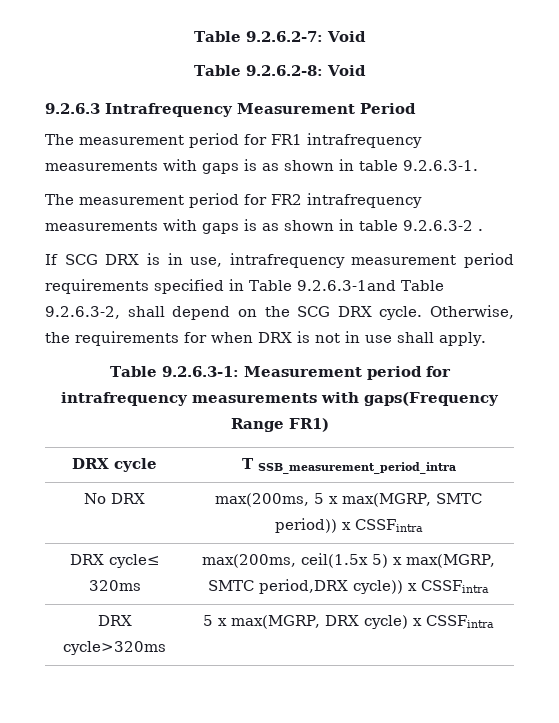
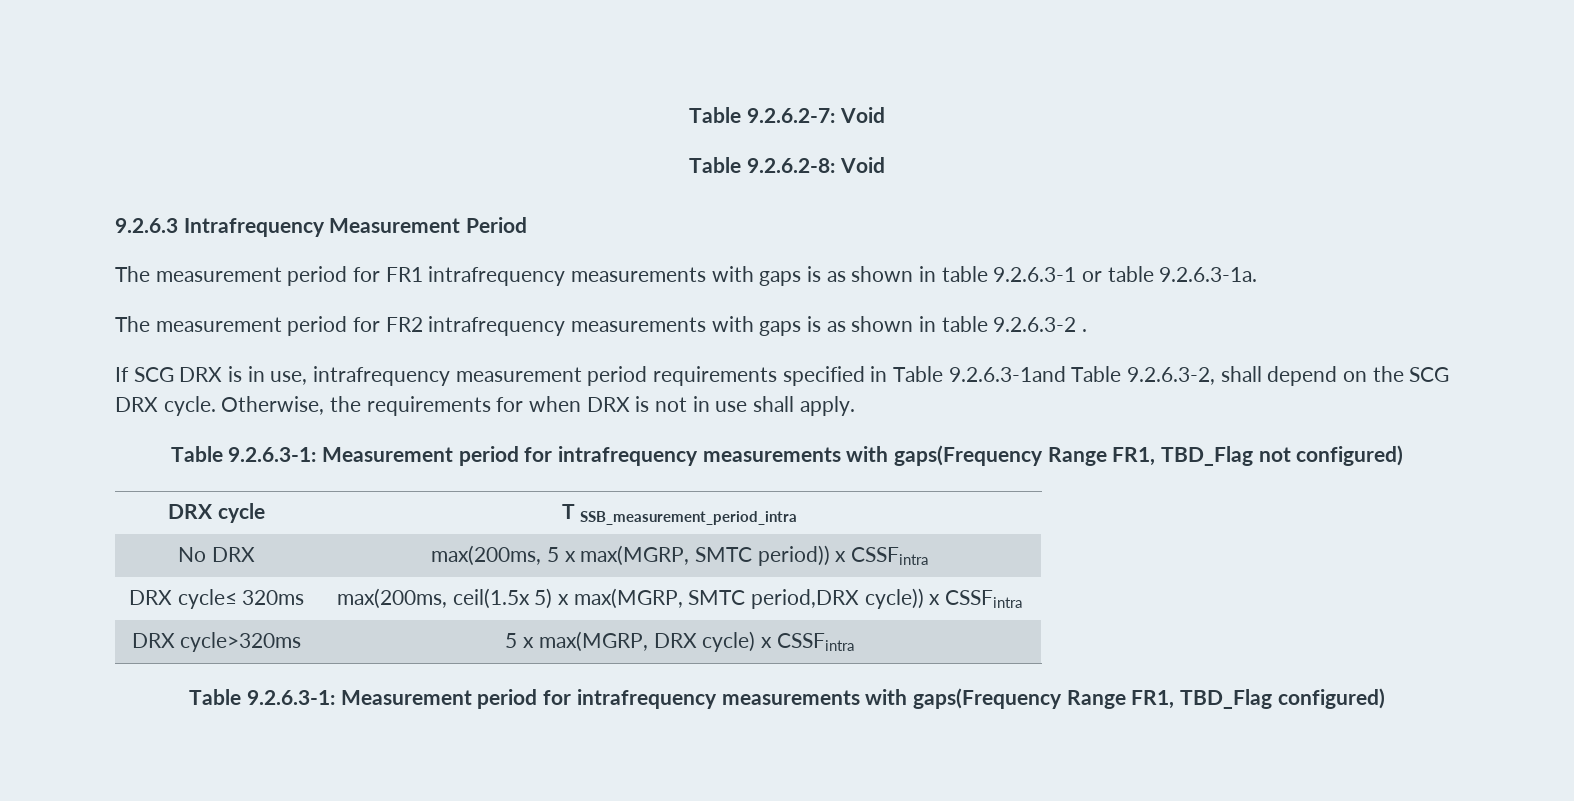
[403,160,478,171] 9.2.6.3-1. -> [993,266,1258,282] 9.2.6.3-1 or table 9.2.6.3-1a.
[288,418,329,432] FR1) -> [1112,445,1404,466] FR1, TBD_Flag not configured)
(495, 621) none -> [189,688,1385,709] // Table 9.2.6.3-1: Measurement period for intrafrequency measurements with gaps(Frequency Range FR1, TBD_Flag configured)

